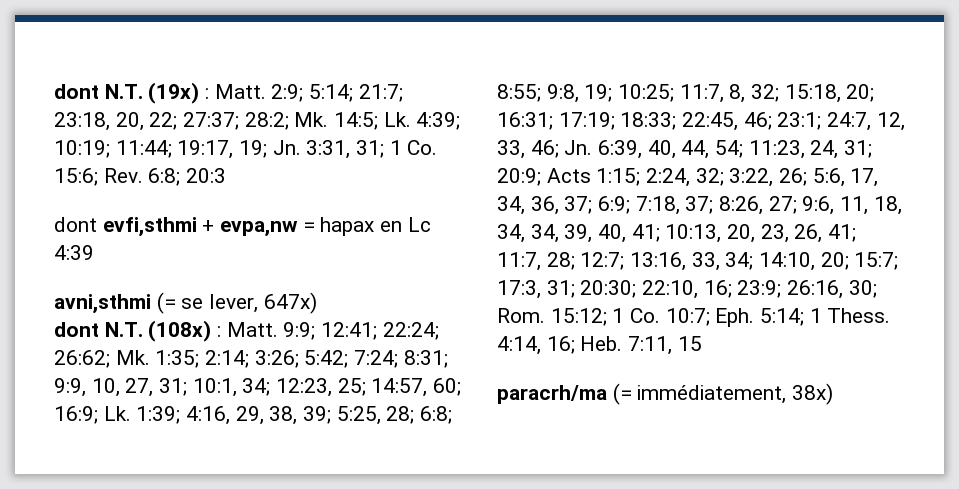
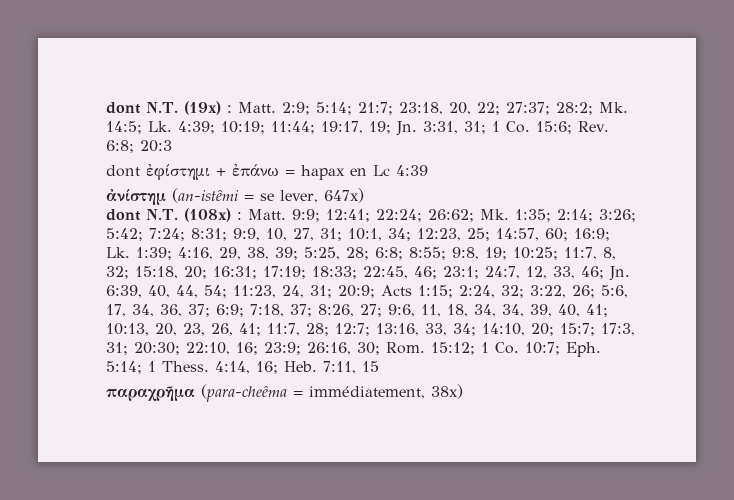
[102,217,299,237] evfi,sthmi + evpa,nw -> [146,164,279,180] ἐφίστημι + ἐπάνω
[54,292,176,314] avni,sthmi (= -> [106,188,254,205] ἀνίστημ (an-istêmi =
[497,383,632,405] paracrh/ma (= -> [106,384,303,402] παραχρῆμα (para-cheêma =

